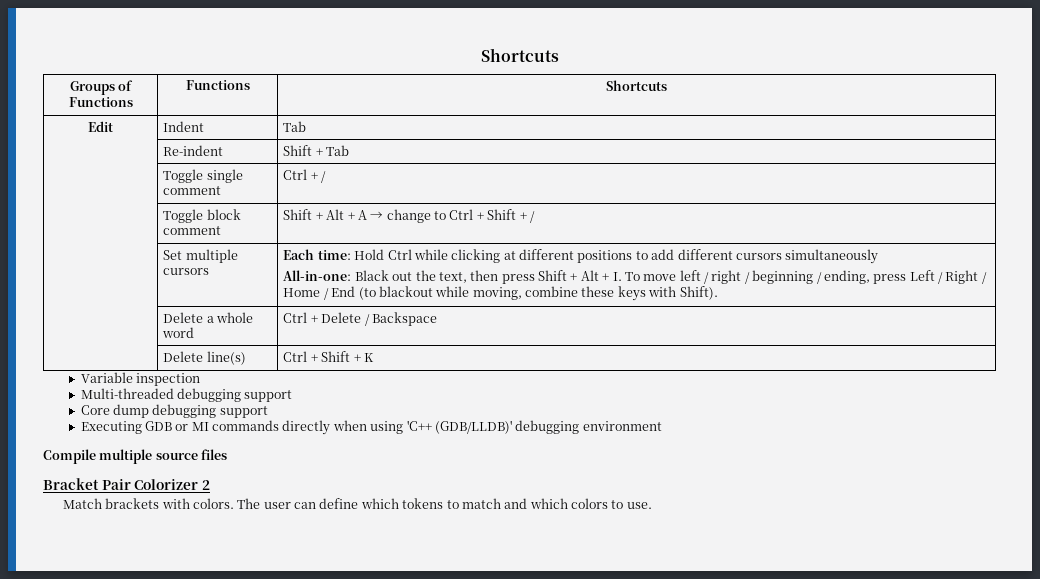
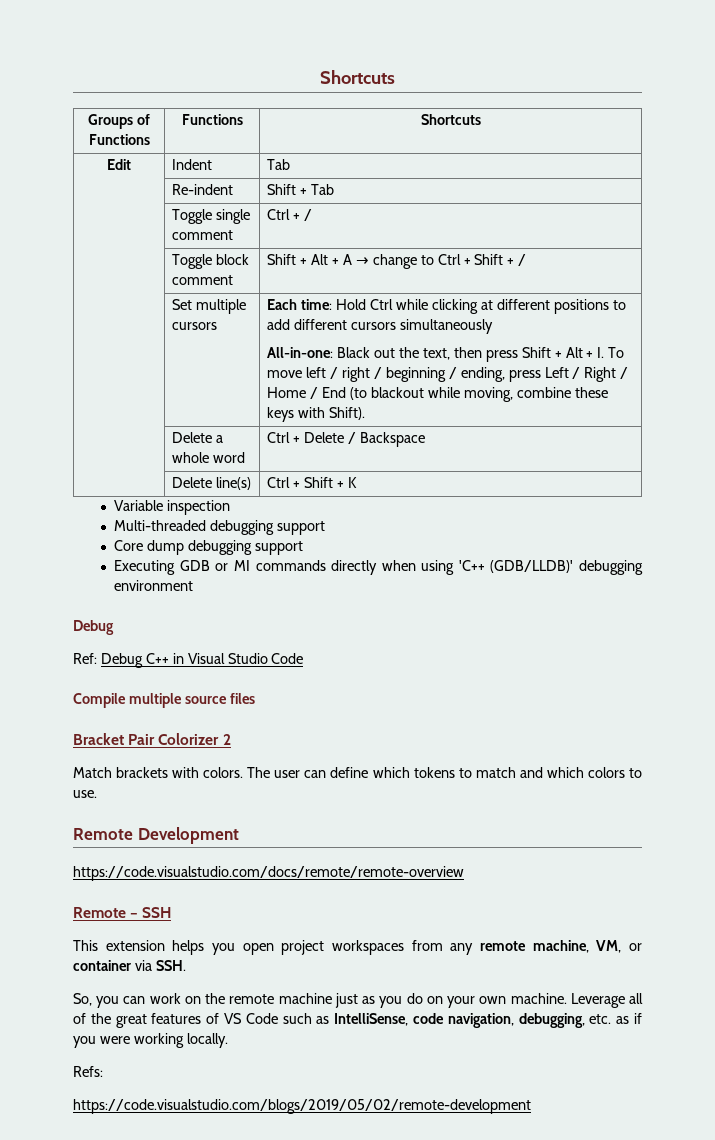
(662, 426) none -> [73,620,114,635] [73,653,304,668] // Debug // Ref: Debug C++ in Visual Studio Code
(652, 505) none -> [73,827,239,844] [73,866,464,881] [73,907,172,918] [73,940,642,955] [73,960,186,971] [73,993,644,1008] [73,1013,642,1028] [73,1033,228,1048] [73,1066,103,1077] [73,1099,531,1114] // Remote Development // https://code.visualstudio.com/docs/remote/remote-overview // Remote – SSH // This extension helps you open project workspaces from any remote machine, VM, or container via SSH. // So, you can work on the remote machine just as you do on your own machine. Leverage all of the great features of VS Code such as IntelliSense, code navigation, debugging, etc. as if you were working locally. // Refs: // https://code.visualstudio.com/blogs/2019/05/02/remote-development

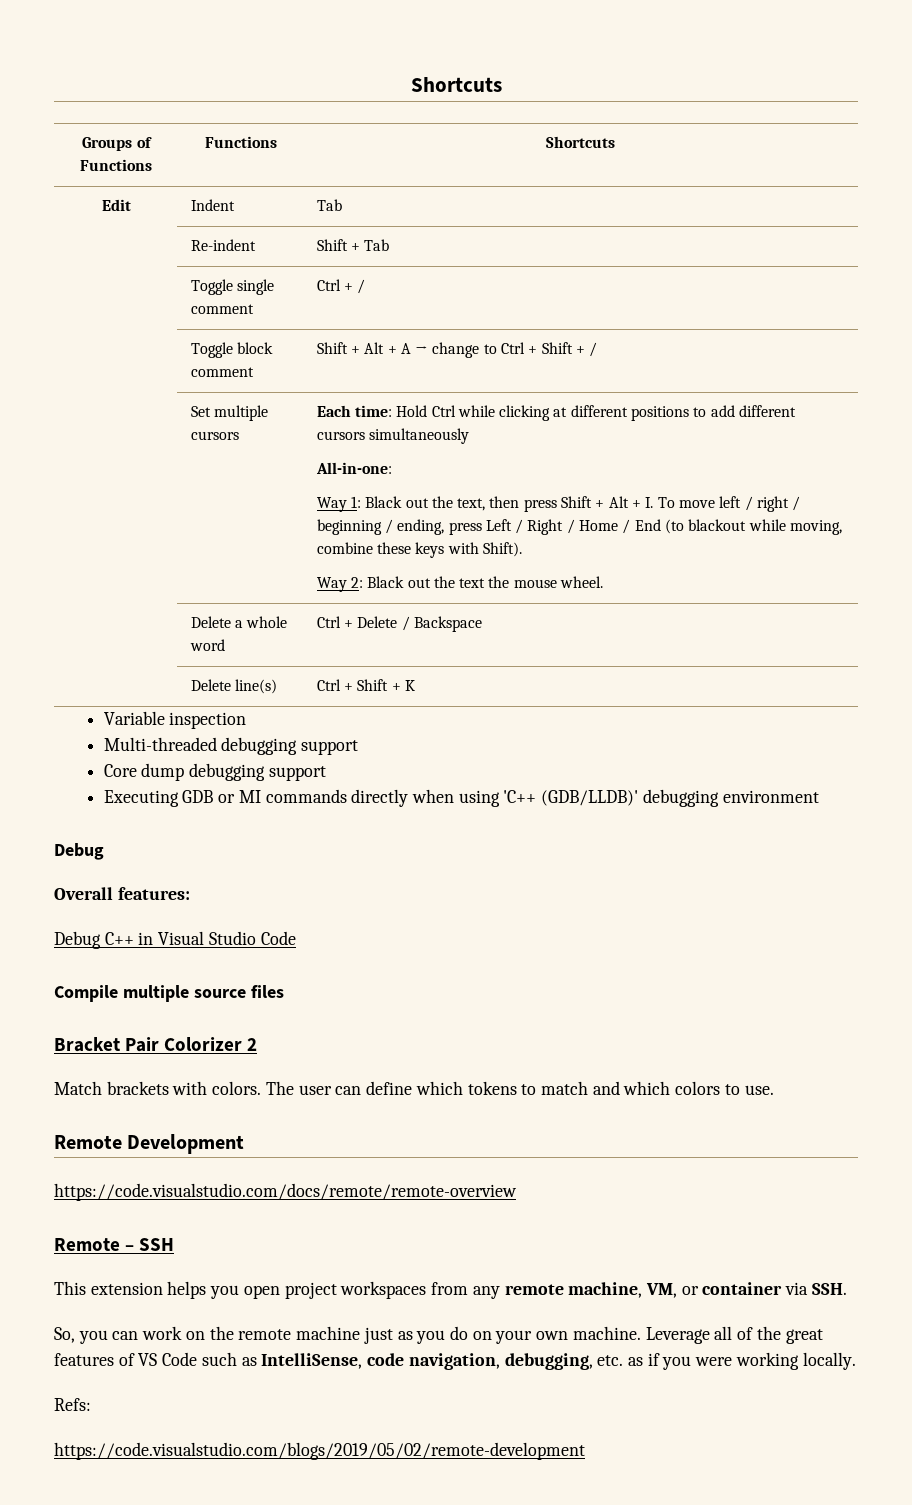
(334, 352) none -> [316,496,361,512] // Way 1:
(366, 413) none -> [316,576,604,592] // Way 2: Black out the text the mouse wheel.
[73,653,97,664] Ref: -> [54,887,190,900] Overall features: //

